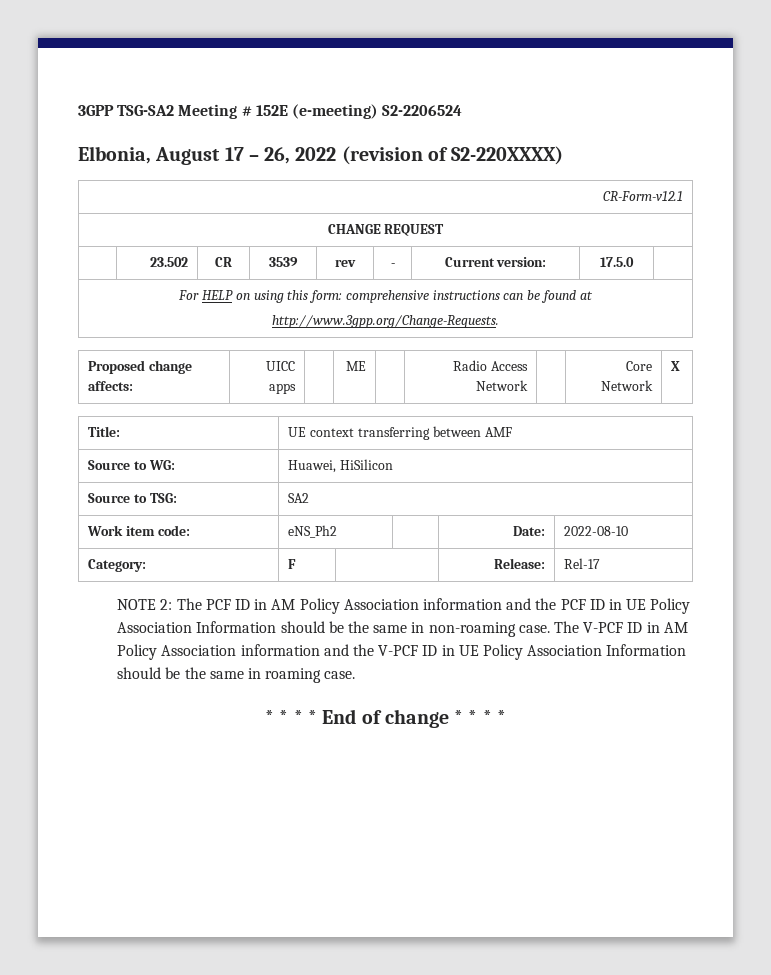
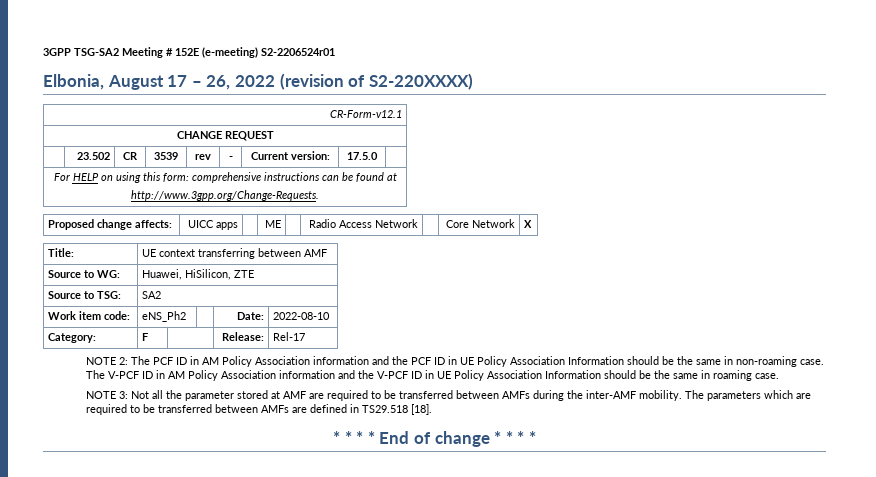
[382,105,463,116] S2-2206524 -> [261,48,335,56] S2-2206524r01
[340,459,394,470] HiSilicon -> [185,269,255,280] HiSilicon, ZTE
(356, 675) none -> [85,390,811,401] [85,404,432,415] // NOTE 3: Not all the parameter stored at AMF are required to be transferred between AMFs during the inter-AMF mobility. The parameters which are required to be transferred between AMFs are defined in TS29.518 [18].

